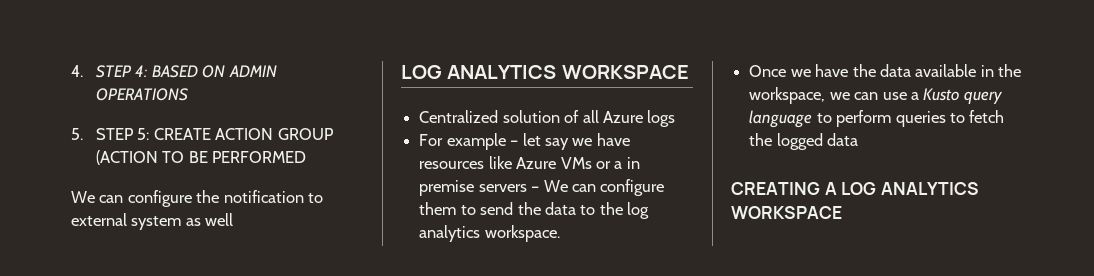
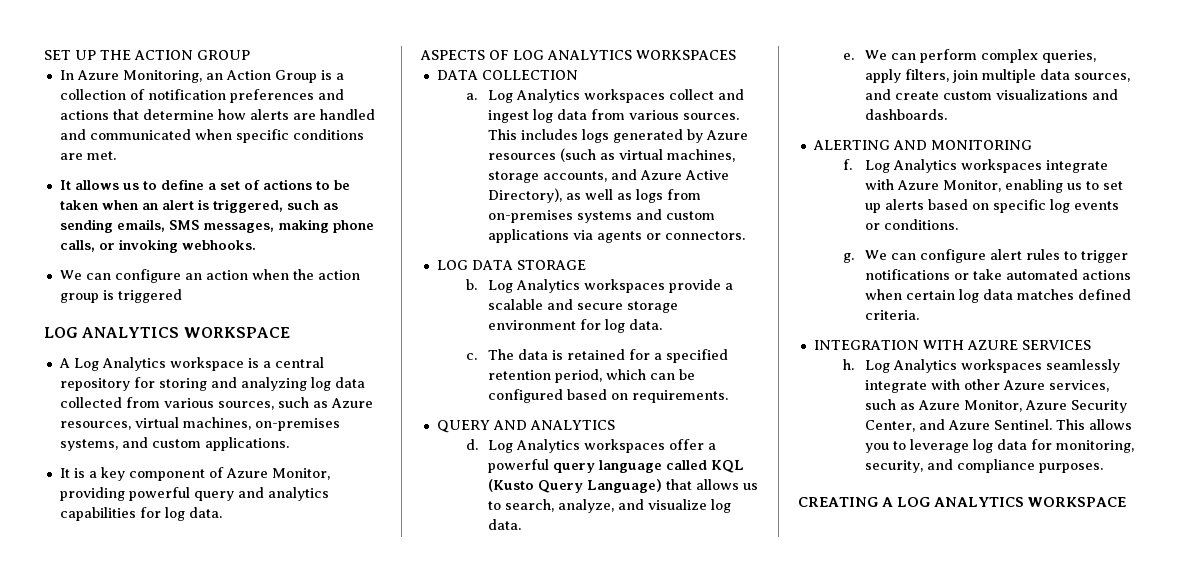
[71,65,277,78] [96,88,189,101] [71,128,334,140] [96,150,307,165] [71,190,324,207] [71,213,234,230] [401,65,689,79] [419,110,676,127] [419,133,630,150] [419,156,640,169] [419,179,665,196] [419,202,650,219] [419,225,560,242] [749,64,1022,77] [749,87,1003,104] [749,110,1005,128] [749,133,859,150] 4. STEP 4: BASED ON ADMIN OPERATIONS // 5. STEP 5: CREATE ACTION GROUP (ACTION TO BE PERFORMED // We can configure the notification to external system as well // LOG ANALYTICS WORKSPACE // Centralized solution of all Azure logs // For example – let say we have resources like Azure VMs or a in premise servers – We can configure them to send the data to the log analytics workspace. // Once we have the data available in the workspace, we can use a Kusto query language to perform queries to fetch the logged data -> [44,50,250,60] [59,70,344,83] [59,89,344,103] [59,109,375,120] [59,129,364,143] [59,151,116,160] [59,179,350,190] [59,199,338,213] [59,219,374,233] [59,239,256,253] [59,269,360,283] [59,289,182,303] [44,327,290,338] [58,357,324,371] [59,377,365,391] [59,397,373,410] [59,417,340,431] [59,437,289,451] [59,467,330,481] [59,487,329,501] [59,507,222,521] [420,50,736,60] [436,70,578,80] [465,89,744,103] [487,109,739,123] [487,129,748,143] [487,148,735,162] [487,169,729,183] [487,188,701,203] [487,209,715,223] [487,229,745,243] [436,260,586,270] [465,279,733,293] [487,299,678,313] [487,319,662,333] [465,349,728,363] [487,369,695,383] [487,389,728,403] [436,420,615,433] [465,439,716,453] [487,459,744,473] [487,479,758,493] [487,499,731,513] [487,519,521,530] [842,49,1096,63] [864,69,1130,83] [864,89,1118,100] [864,109,947,120] [812,140,1032,150] [842,159,1108,173] [864,179,1123,193] [864,199,1119,213] [864,219,958,230] [842,249,1128,263] [864,269,1131,280] [864,289,1131,303] [864,310,919,320] [813,340,1091,350] [842,359,1120,373] [864,379,1109,393] [864,399,1127,413] [864,419,1132,432] [864,439,1134,453] [864,459,1103,473] SET UP THE ACTION GROUP // In Azure Monitoring, an Action Group is a collection of notification preferences and actions that determine how alerts are handled and communicated when specific conditions are met. // It allows us to define a set of actions to be taken when an alert is triggered, such as sending emails, SMS messages, making phone calls, or invoking webhooks. // We can configure an action when the action group is triggered // LOG ANALYTICS WORKSPACE // A Log Analytics workspace is a central repository for storing and analyzing log data collected from various sources, such as Azure resources, virtual machines, on-premises systems, and custom applications. // It is a key component of Azure Monitor, providing powerful query and analytics capabilities for log data. // ASPECTS OF LOG ANALYTICS WORKSPACES // DATA COLLECTION // a. Log Analytics workspaces collect and ingest log data from various sources. This includes logs generated by Azure resources (such as virtual machines, storage accounts, and Azure Active Directory), as well as logs from on-premises systems and custom applications via agents or connectors. // LOG DATA STORAGE // b. Log Analytics workspaces provide a scalable and secure storage environment for log data. // c. The data is retained for a specified retention period, which can be configured based on requirements. // QUERY AND ANALYTICS // d. Log Analytics workspaces offer a powerful query language called KQL (Kusto Query Language) that allows us to search, analyze, and visualize log data. // e. We can perform complex queries, apply filters, join multiple data sources, and create custom visualizations and dashboards. // ALERTING AND MONITORING // f. Log Analytics workspaces integrate with Azure Monitor, enabling us to set up alerts based on specific log events or conditions. // g. We can configure alert rules to trigger notifications or take automated actions when certain log data matches defined criteria. // INTEGRATION WITH AZURE SERVICES // h. Log Analytics workspaces seamlessly integrate with other Azure services, such as Azure Monitor, Azure Security Center, and Azure Sentinel. This allows you to leverage log data for monitoring, security, and compliance purposes.

